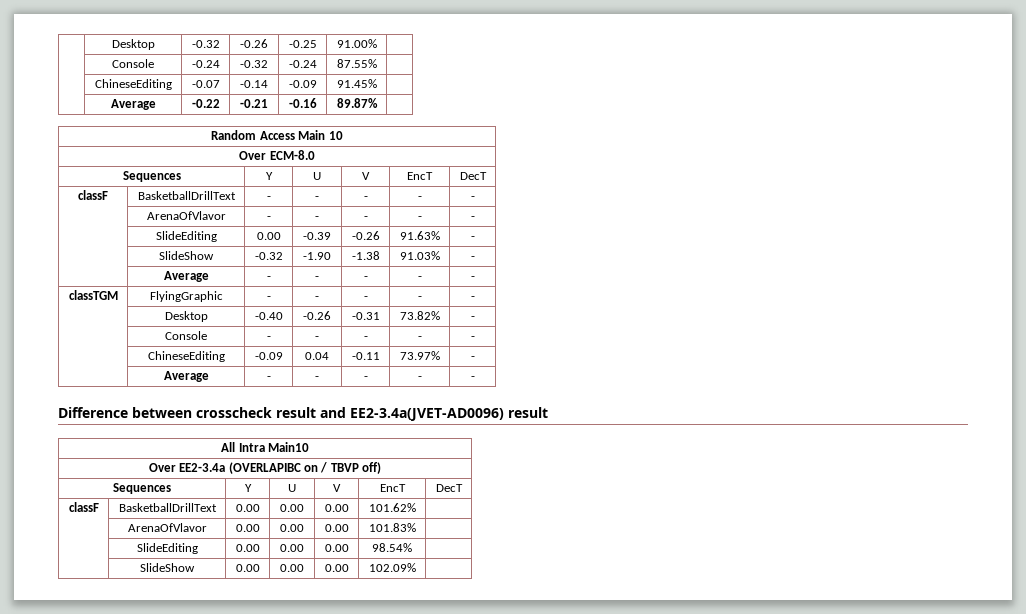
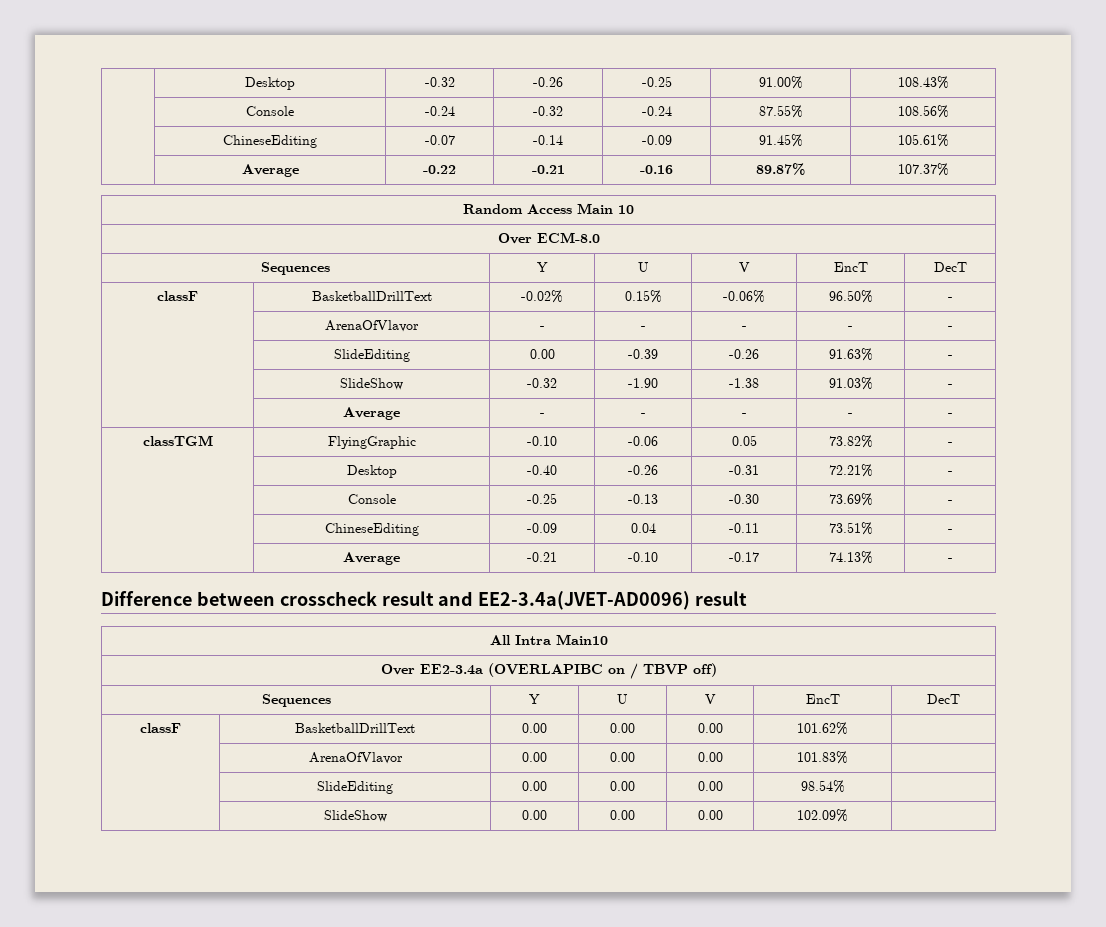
(377, 43) none -> [897,76,949,89] 108.43%
(377, 63) none -> [897,105,949,118] 108.56%
(377, 83) none -> [897,134,949,147] 105.61%
(378, 103) none -> [897,163,949,176] 107.37%
[266,196,271,200] [315,196,319,200] [363,196,368,200] [417,196,422,200] - | - | - | - -> [521,290,563,303] [624,290,662,303] [723,290,765,303] [828,290,873,303] -0.02% | 0.15% | -0.06% | 96.50%
[266,296,271,300] [315,296,319,300] [363,296,368,300] [417,296,422,300] - | - | - | - -> [527,436,557,446] [628,436,658,446] [731,435,757,446] [828,435,873,448] -0.10 | -0.06 | 0.05 | 73.82%
[399,311,440,320] 73.82% -> [828,464,873,477] 72.21%
[266,336,271,340] [315,336,319,340] [363,336,368,340] [417,336,422,340] - | - | - | - -> [527,493,557,504] [628,494,658,504] [729,494,759,504] [828,493,873,506] -0.25 | -0.13 | -0.30 | 73.69%
[399,351,440,360] [470,356,475,360] [163,371,209,382] [266,376,271,380] [315,376,319,380] [363,376,368,380] [417,376,422,380] 73.97% | - // | Average | - | - | - | - -> [828,522,873,535] [947,529,953,533] [343,552,400,565] [527,552,557,562] [628,552,658,562] [729,552,759,562] [828,551,873,564] 73.51% | - // | Average | -0.21 | -0.10 | -0.17 | 74.13%

